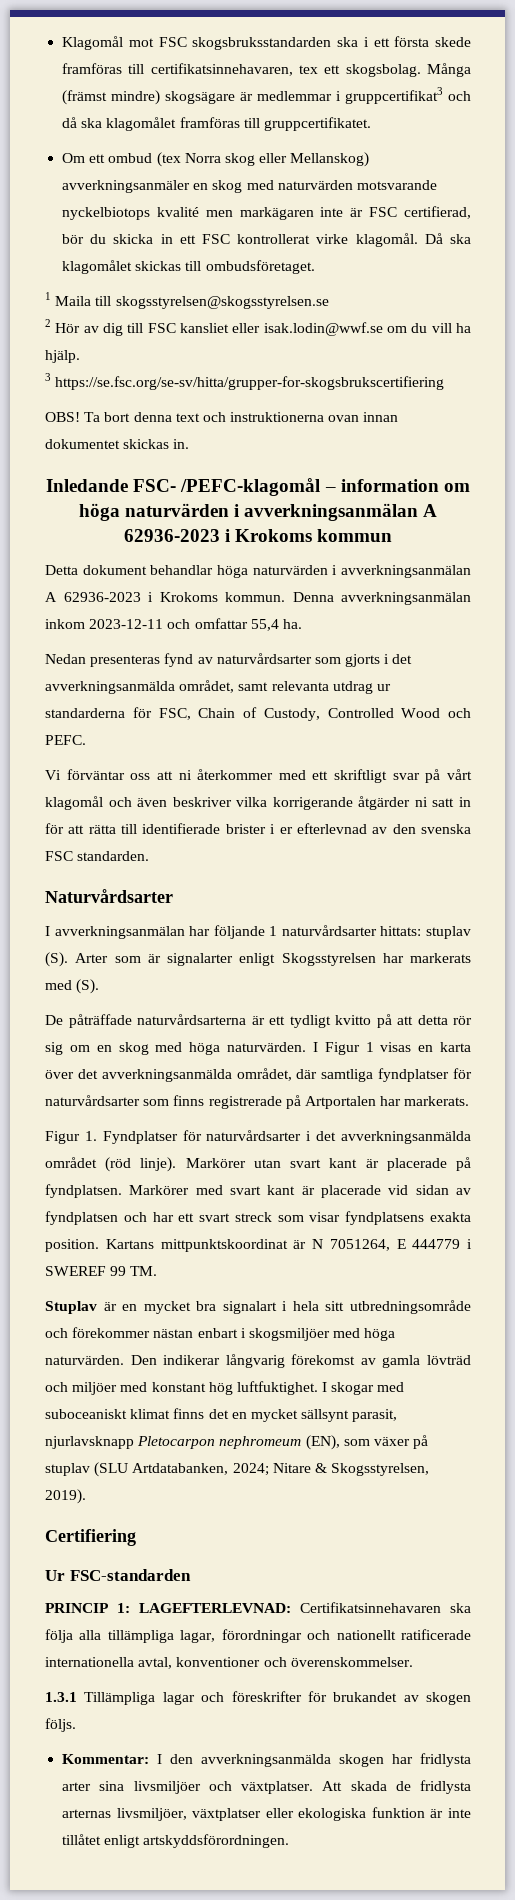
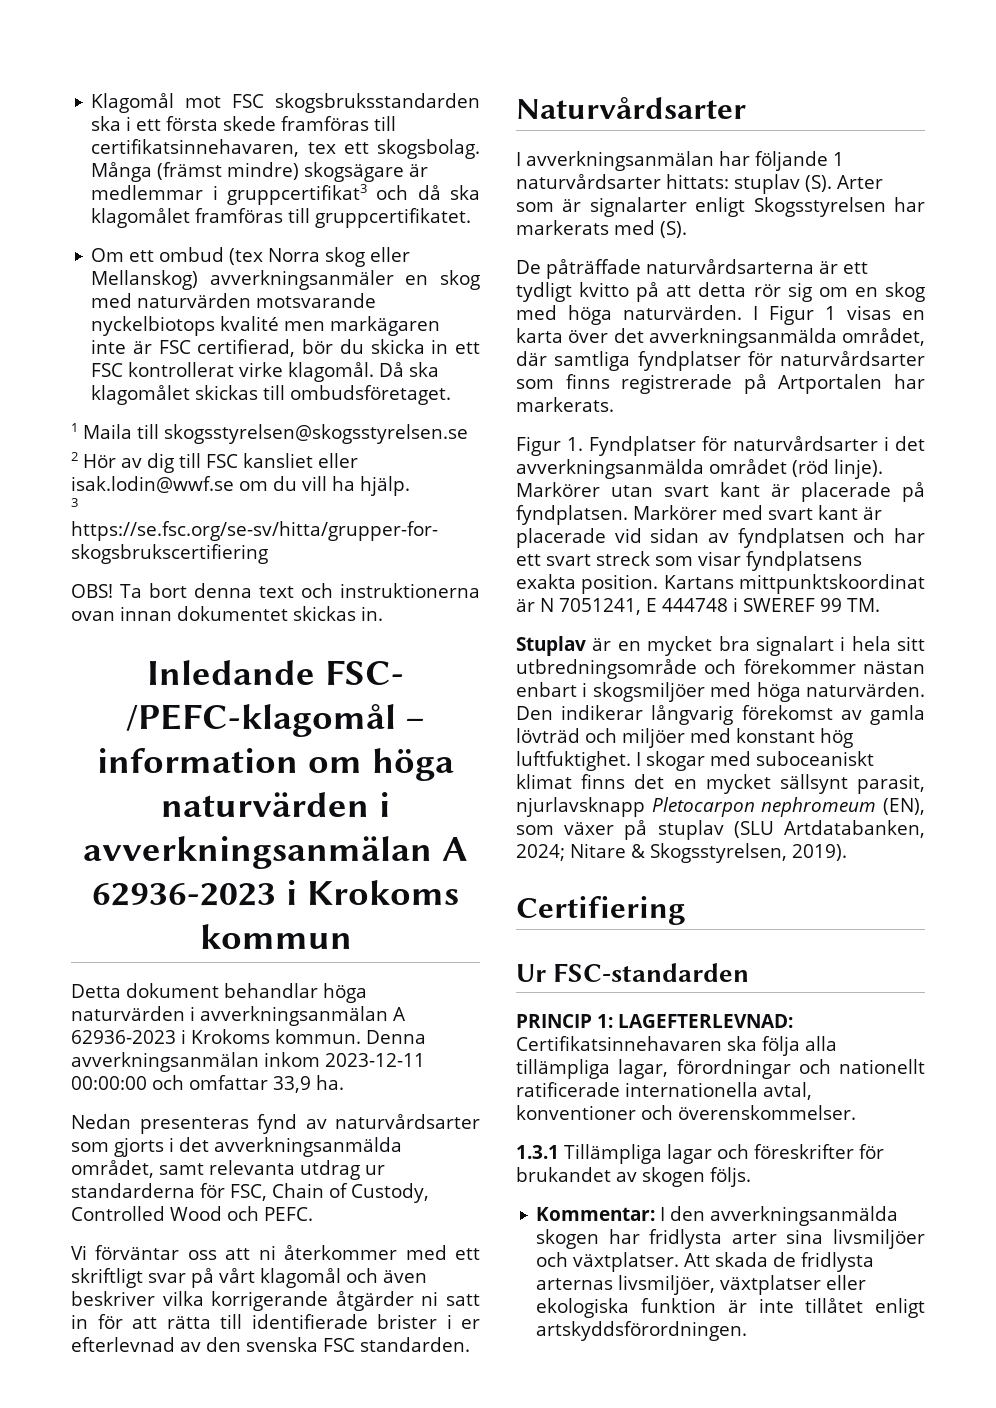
(164, 624) none -> [71,1076,147,1090] 00:00:00
[250,619,279,631] 55,4 -> [273,1076,311,1093] 33,9
[329,1239,461,1251] 7051264, E 444779 -> [559,598,728,615] 7051241, E 444748

